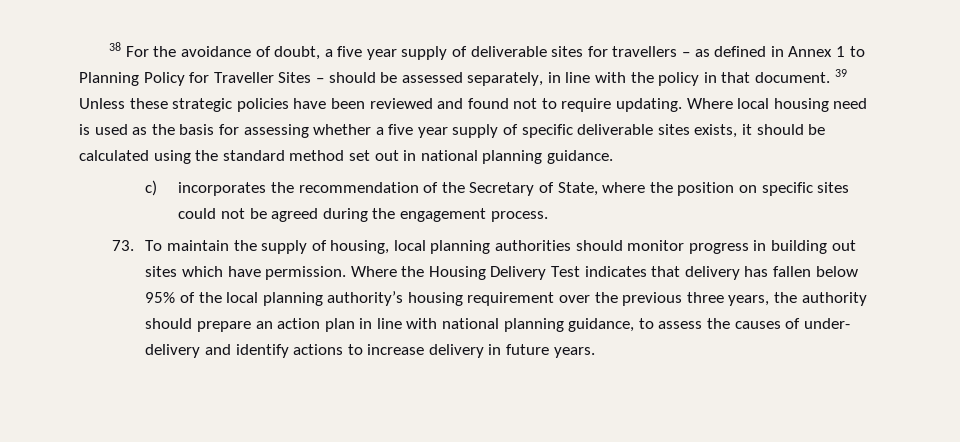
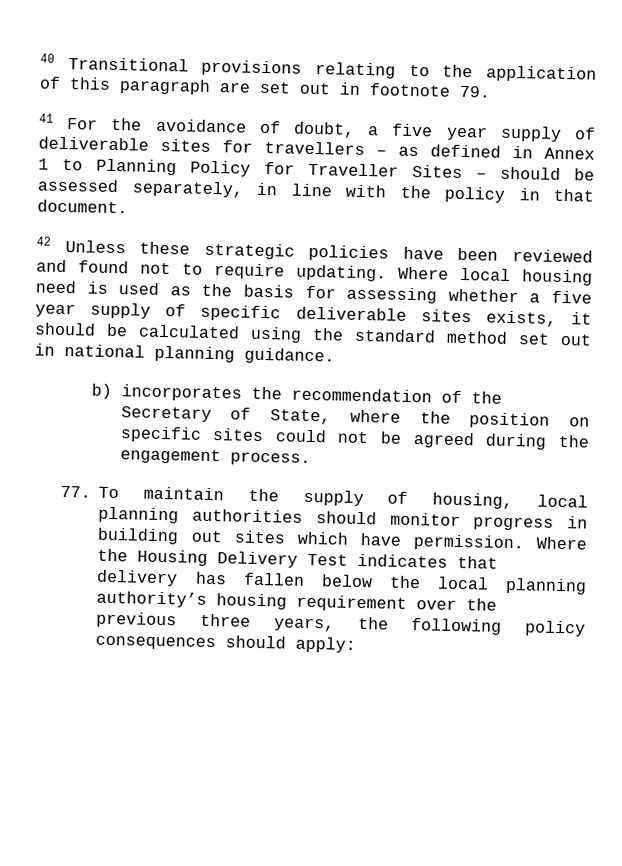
[109,42,122,51] 38 -> [40,53,597,83] [39,76,490,98] [39,113,54,123] 40 Transitional provisions relating to the application of this paragraph are set out in footnote 79. // 41
[834,69,847,77] 39 -> [36,236,51,246] // 42
[145,180,158,196] c) -> [91,383,113,400] b)
[112,240,135,251] 73. -> [60,485,92,498] 77.
[145,292,195,303] 95% of -> (373, 581) none
[801,292,867,306] [145,318,850,332] [145,344,595,358] authority should prepare an action plan in line with national planning guidance, to assess the causes of under- delivery and identify actions to increase delivery in future years. -> [411,618,586,637] [95,635,357,653] following policy consequences should apply:

